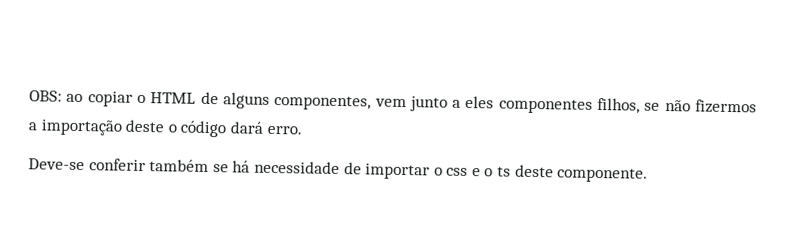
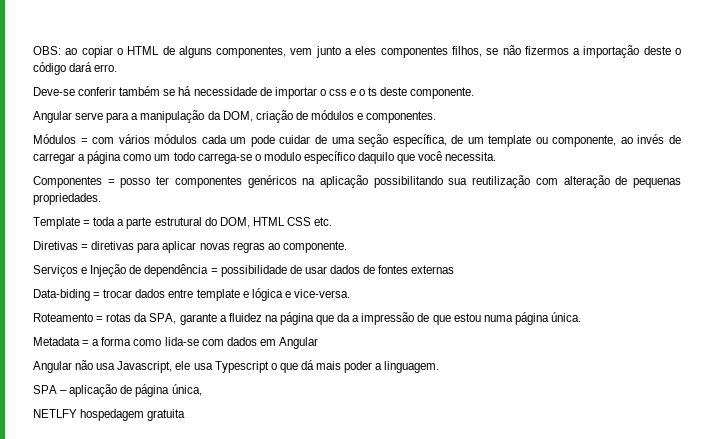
(649, 175) none -> [33,110,437,123] [33,134,681,147] [33,151,497,164] [33,175,681,188] [33,193,101,205] [33,217,333,229] [33,241,347,253] [33,264,455,277] [33,288,350,301] [33,312,581,325] [33,337,318,349] [33,360,440,373] [33,384,202,397] [33,409,186,421] // Angular serve para a manipulação da DOM, criação de módulos e componentes. // Módulos = com vários módulos cada um pode cuidar de uma seção específica, de um template ou componente, ao invés de carregar a página como um todo carrega-se o modulo específico daquilo que você necessita. // Componentes = posso ter componentes genéricos na aplicação possibilitando sua reutilização com alteração de pequenas propriedades. // Template = toda a parte estrutural do DOM, HTML CSS etc. // Diretivas = diretivas para aplicar novas regras ao componente. // Serviços e Injeção de dependência = possibilidade de usar dados de fontes externas // Data-biding = trocar dados entre template e lógica e vice-versa. // Roteamento = rotas da SPA, garante a fluidez na página que da a impressão de que estou numa página única. // Metadata = a forma como lida-se com dados em Angular // Angular não usa Javascript, ele usa Typescript o que dá mais poder a linguagem. // SPA – aplicação de página única, // NETLFY hospedagem gratuita

